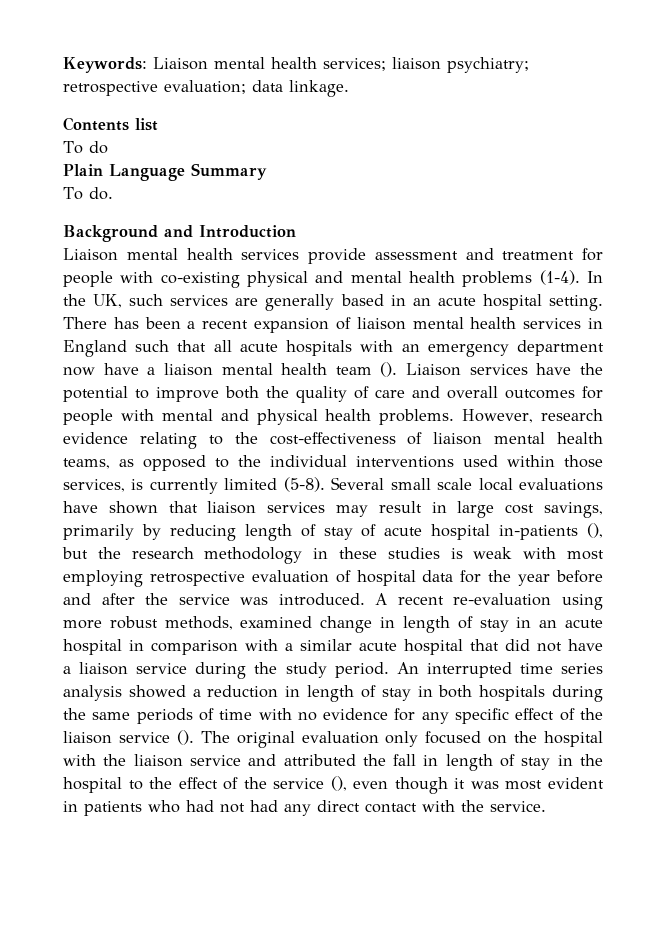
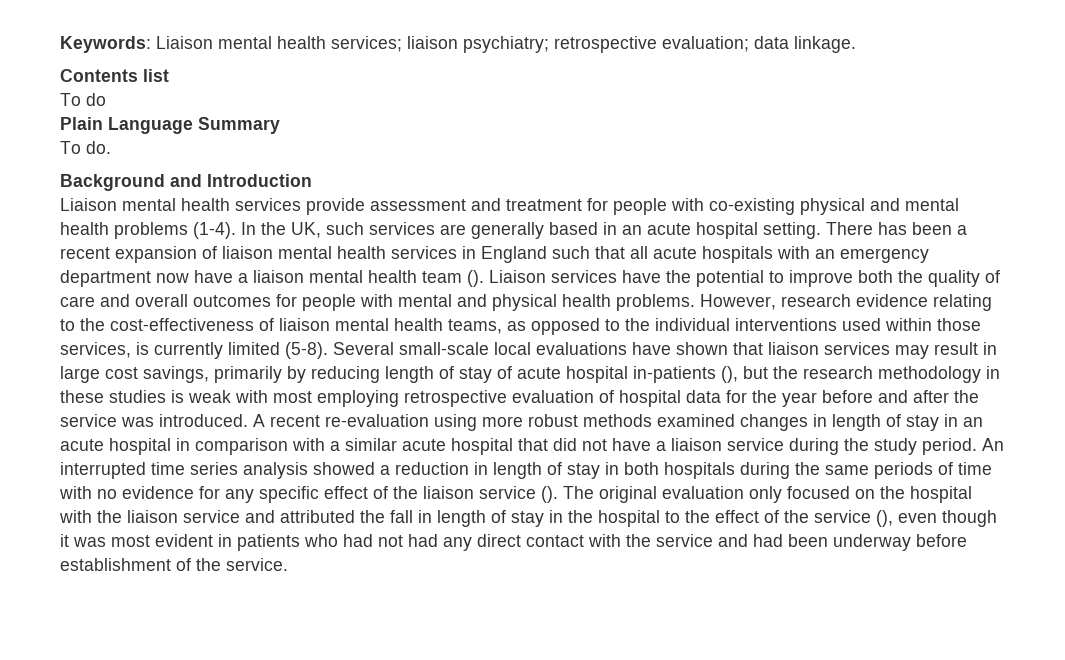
[390,478,473,490] small scale -> [399,342,489,355] small-scale
[164,616,373,633] methods, examined change -> [583,414,808,431] methods examined changes
(484, 806) none -> [656,534,967,551] [60,558,221,571] service and had been underway before establishment of the

